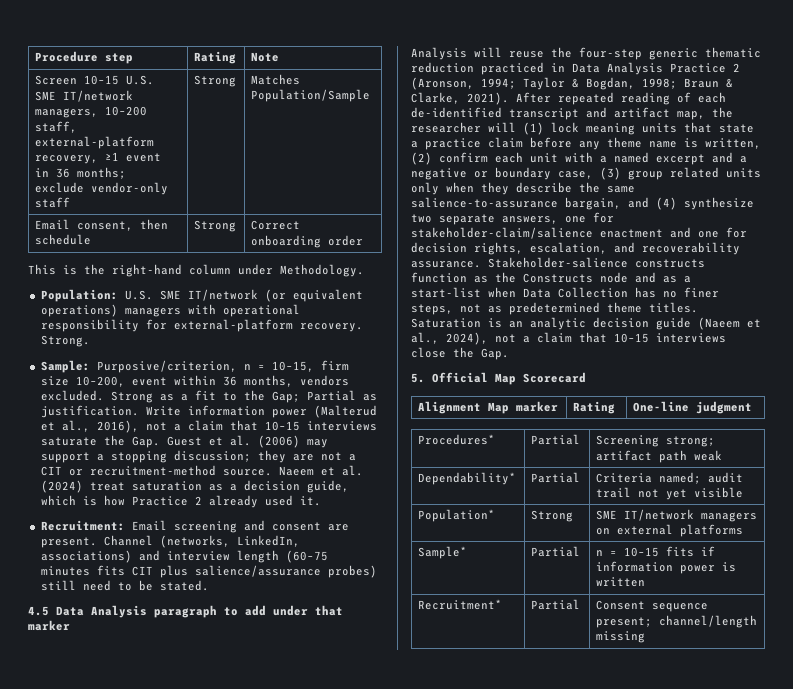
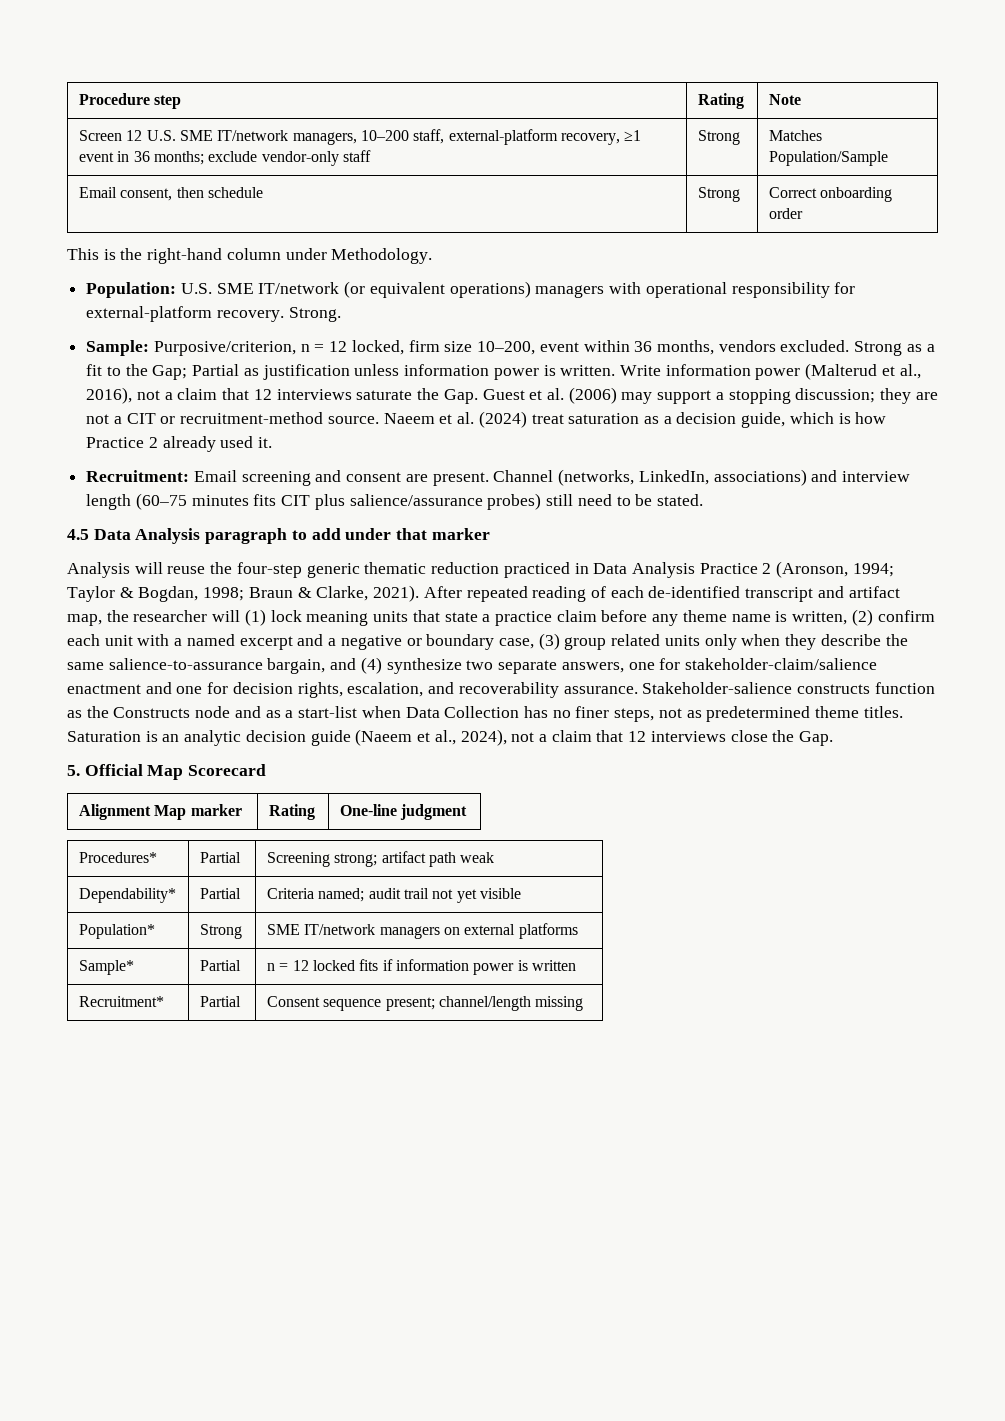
[84,75,120,85] 10–15 -> [126,130,143,141] 12
[271,361,314,372] 10–15, -> [329,340,404,355] 12 locked,
[40,405,139,418] justification. -> [262,364,616,380] justification unless information power is written.
[264,421,300,431] 10–15 -> [253,389,272,400] 12
[614,333,649,343] 10–15 -> [628,731,647,742] 12
[624,547,660,557] 10–15 -> [292,960,355,971] 12 locked

